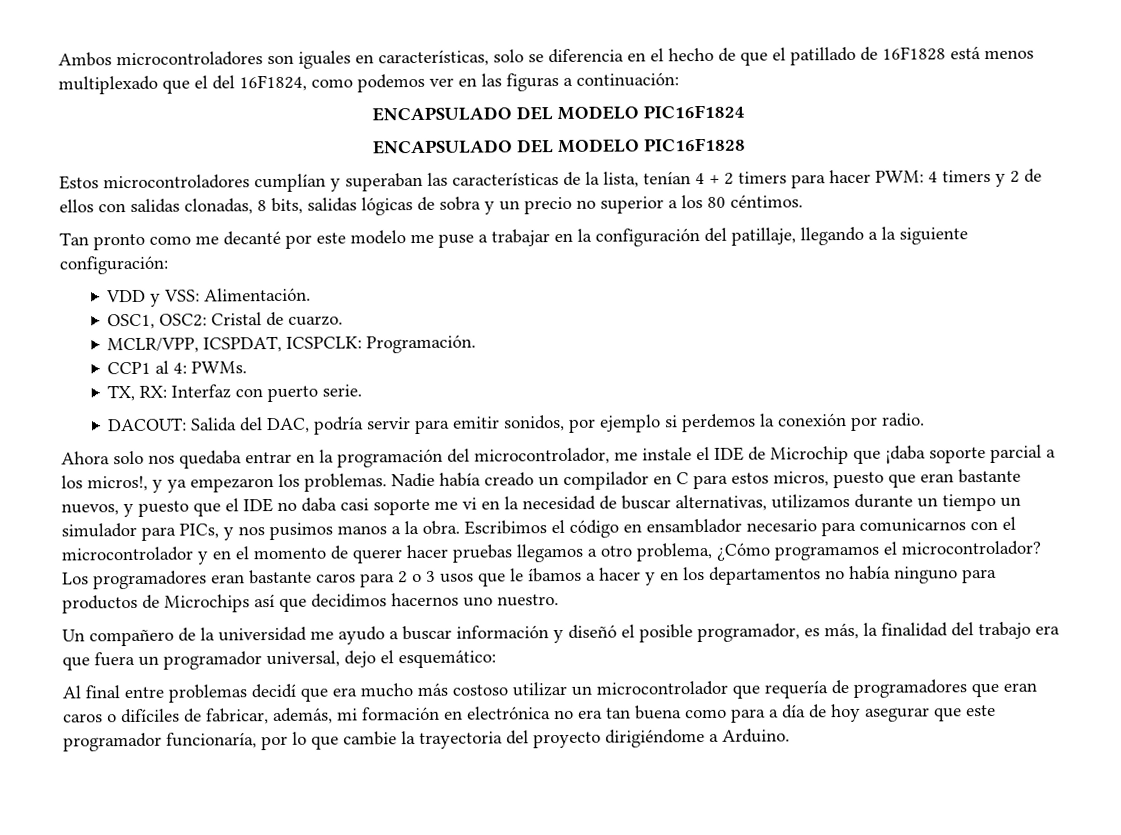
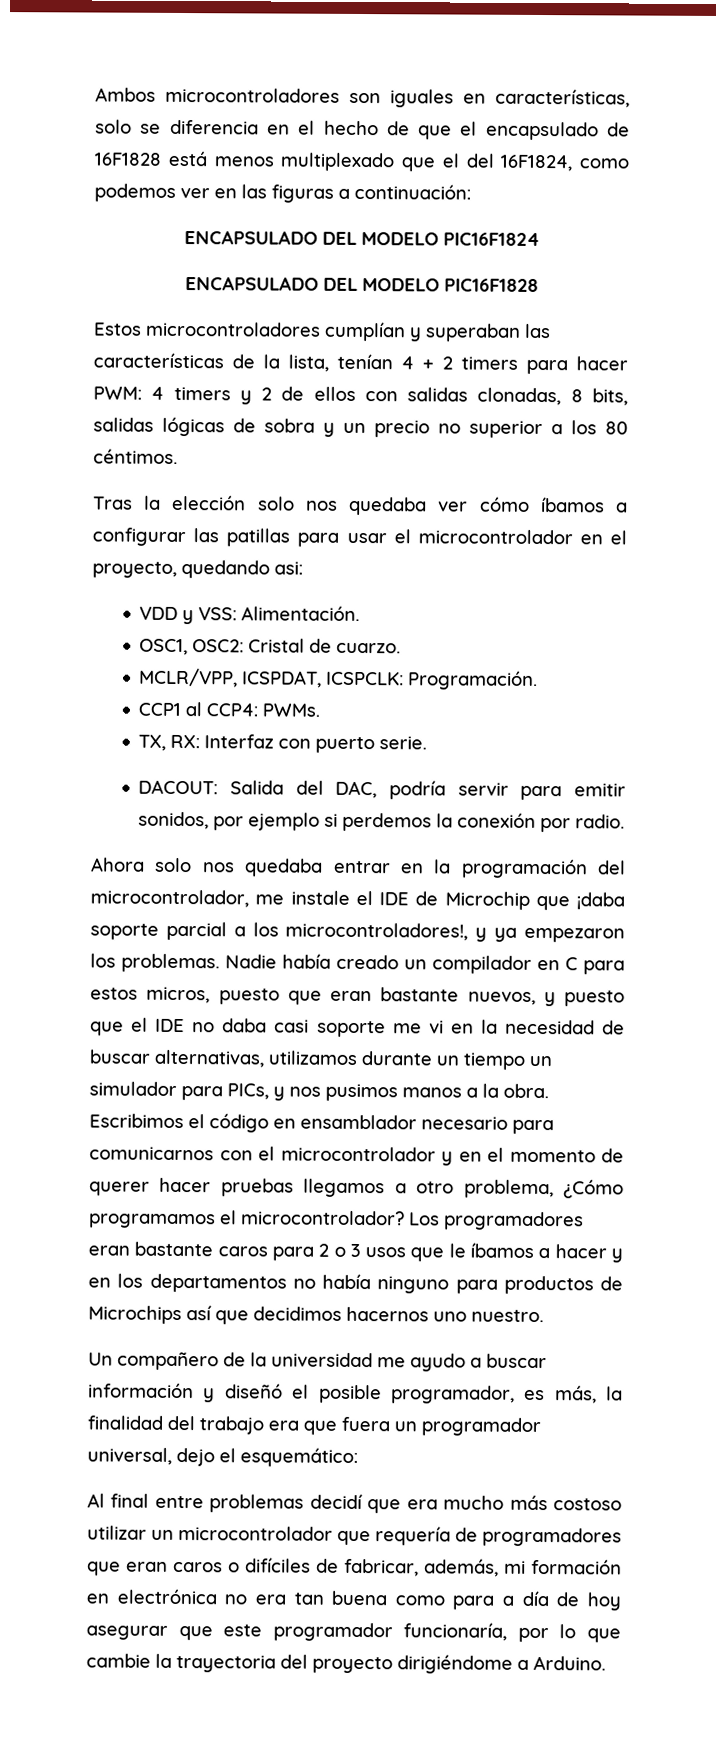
[790,46,856,66] patillado -> [485,121,599,141] encapsulado
[59,226,968,251] [59,255,168,275] Tan pronto como me decanté por este modelo me puse a trabajar en la configuración del patillaje, llegando a la siguiente configuración: -> [93,494,628,516] [92,527,627,547] [92,560,303,579] Tras la elección solo nos quedaba ver cómo íbamos a configurar las patillas para usar el microcontrolador en el proyecto, quedando asi:
[173,362,188,374] 4: -> [206,703,259,717] CCP4:
[87,475,148,492] micros!, -> [285,922,469,941] microcontroladores!,

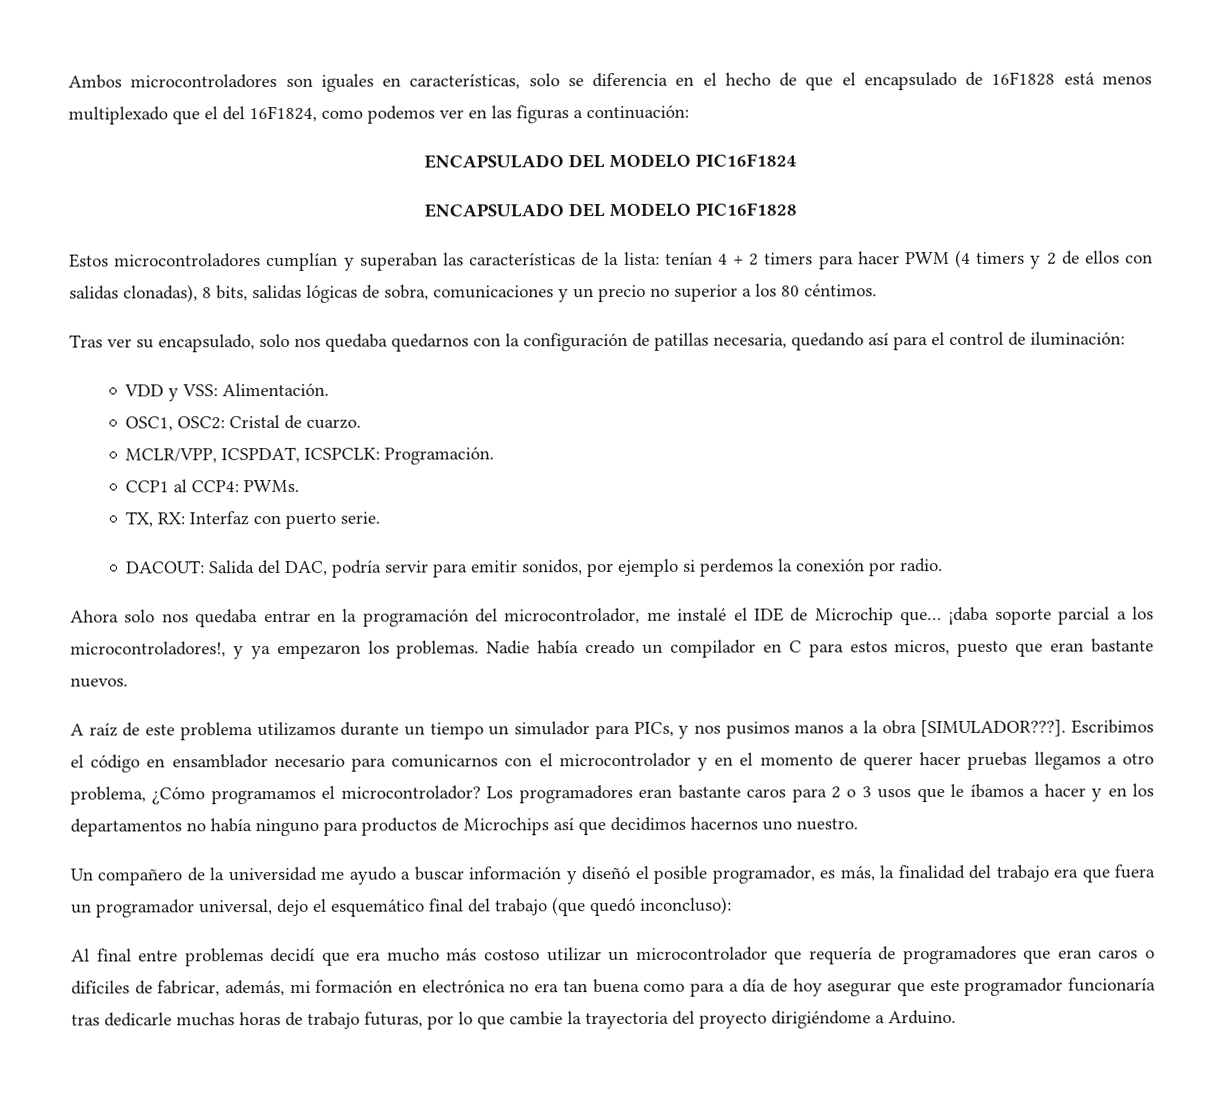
[288,354,329,372] lista, -> [623,251,660,265] lista:
[93,386,165,400] PWM: 4 -> [904,249,971,268] PWM (4
[477,387,562,406] clonadas, -> [123,284,198,303] clonadas),
[264,418,315,433] sobra -> [384,284,554,301] sobra, comunicaciones
[144,494,628,516] [92,527,627,547] [92,560,303,579] la elección solo nos quedaba ver cómo íbamos a configurar las patillas para usar el microcontrolador en el proyecto, quedando asi: -> [107,331,1125,353] ver su encapsulado, solo nos quedaba quedarnos con la configuración de patillas necesaria, quedando así para el control de iluminación:
[290,890,350,905] instale -> [677,607,728,621] instalé
[535,895,570,911] que -> [900,611,943,626] que…
[467,990,625,1007] [90,1017,625,1038] [89,1049,265,1068] nuevos, y puesto que el IDE no daba casi soporte me vi en la necesidad de buscar alternativas, -> [70,677,128,688] [70,722,253,741] nuevos. // A raíz de este problema
[503,1083,549,1099] obra. -> [881,719,1067,738] obra [SIMULADOR???].
[240,1447,358,1468] esquemático: -> [331,896,732,917] esquemático final del trabajo (que quedó inconcluso):
[403,1622,508,1641] funcionaría, -> [1067,977,1156,992] [71,1011,423,1029] funcionaría tras dedicarle muchas horas de trabajo futuras,

